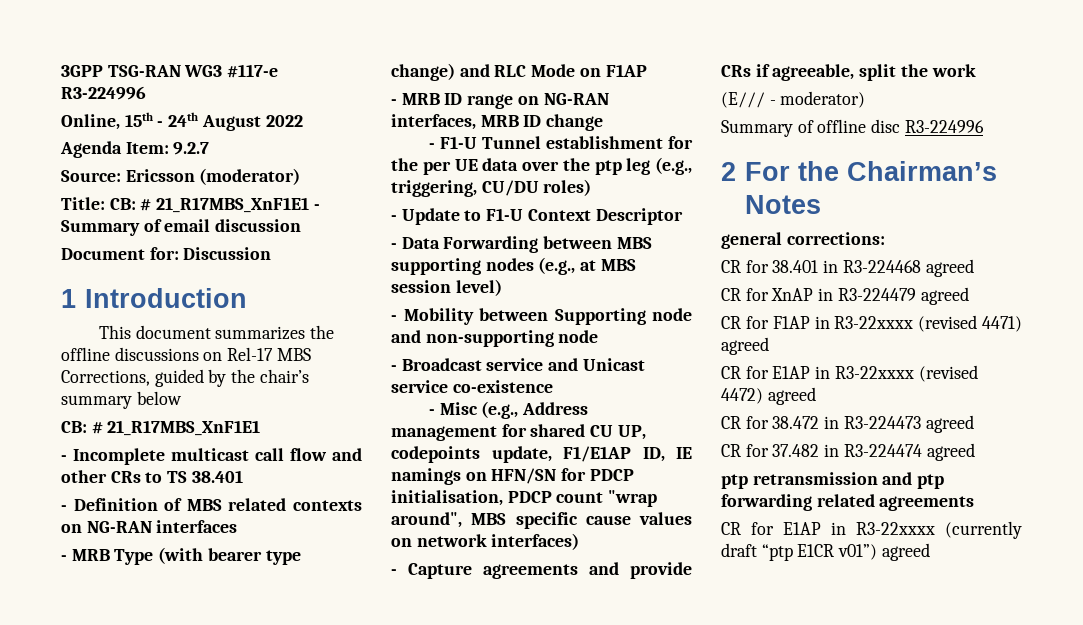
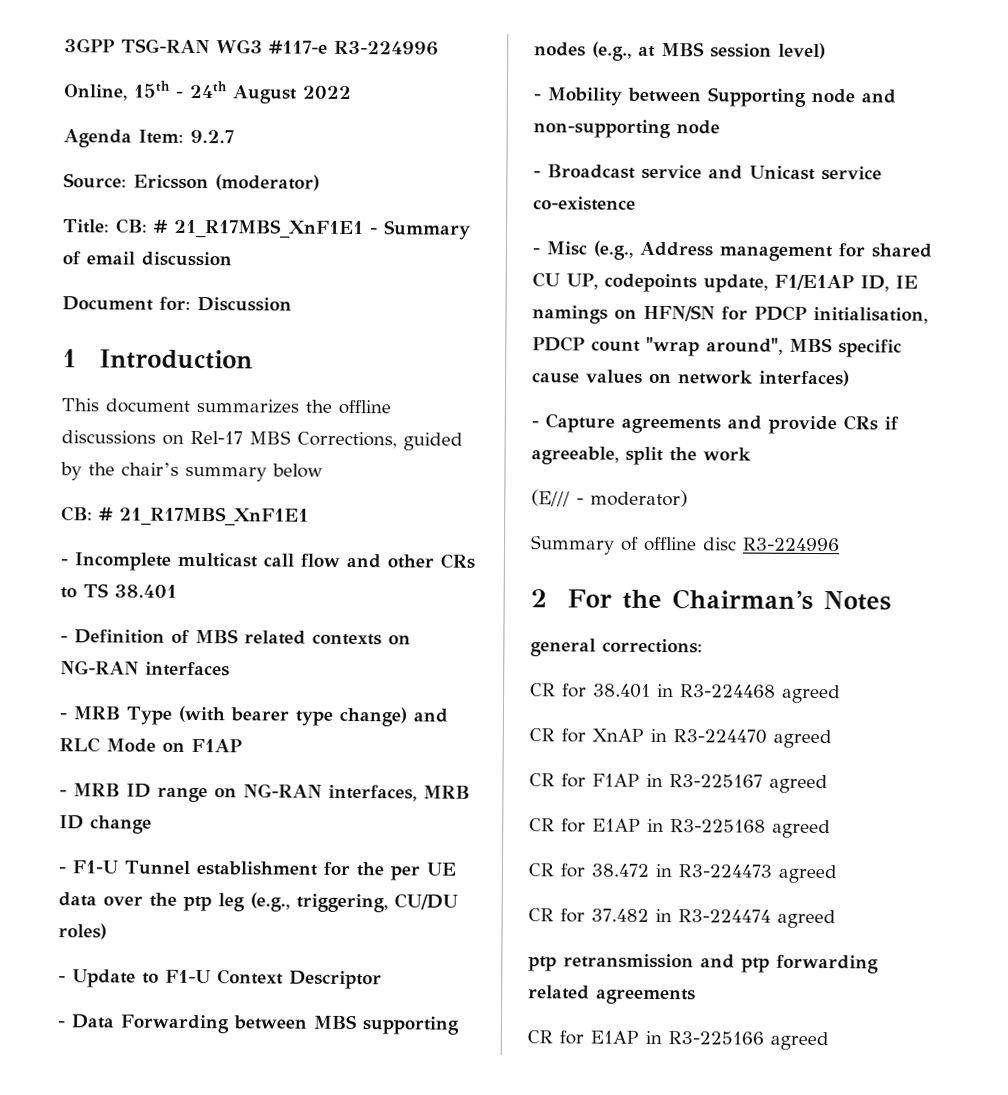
[837,288,916,301] R3-224479 -> [673,729,767,744] R3-224470
[834,315,1022,332] R3-22xxxx (revised 4471) -> [669,774,763,788] R3-225167
[834,365,978,382] [721,388,763,404] R3-22xxxx (revised 4472) -> [670,819,766,833] R3-225168
[856,521,1022,539] [721,543,878,561] R3-22xxxx (currently draft “ptp E1CR v01”) -> [668,1031,764,1045] R3-225166

